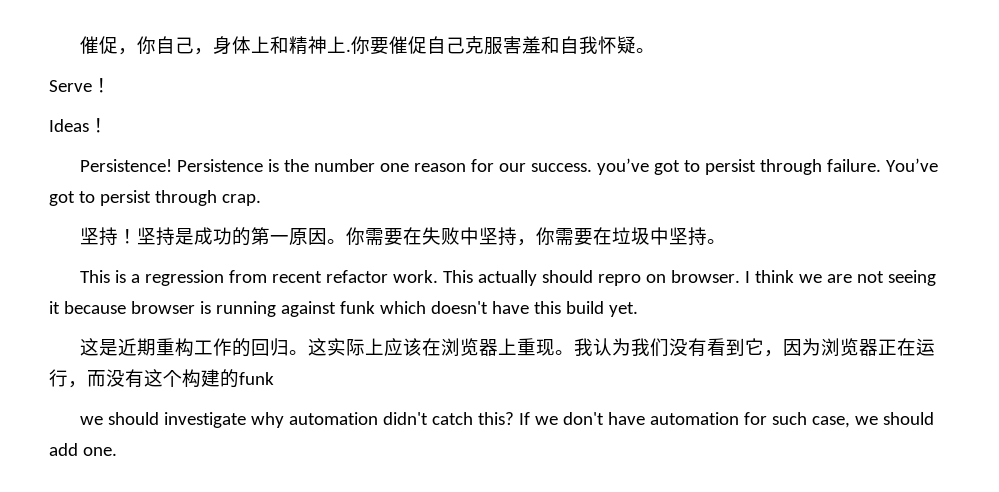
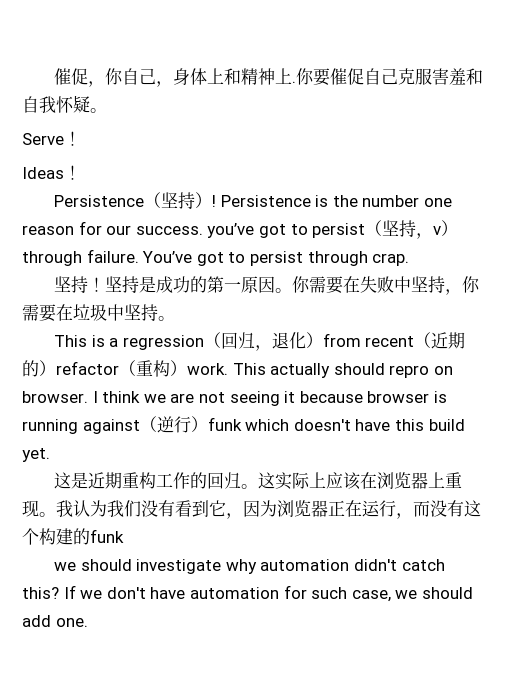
[80,159,173,172] Persistence! -> [53,192,216,209] Persistence（坚持）!
(757, 167) none -> [365,220,459,239] （坚持，v）
[229,270,389,283] from recent refactor -> [203,332,466,351] [22,360,187,377] （回归，退化）from recent（近期的）refactor（重构）
(336, 309) none -> [139,416,208,433] （逆行）

